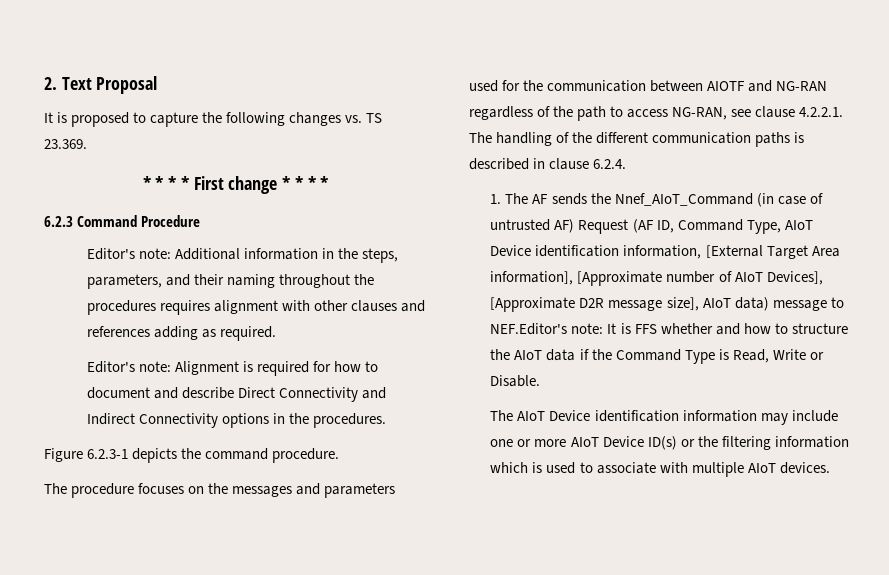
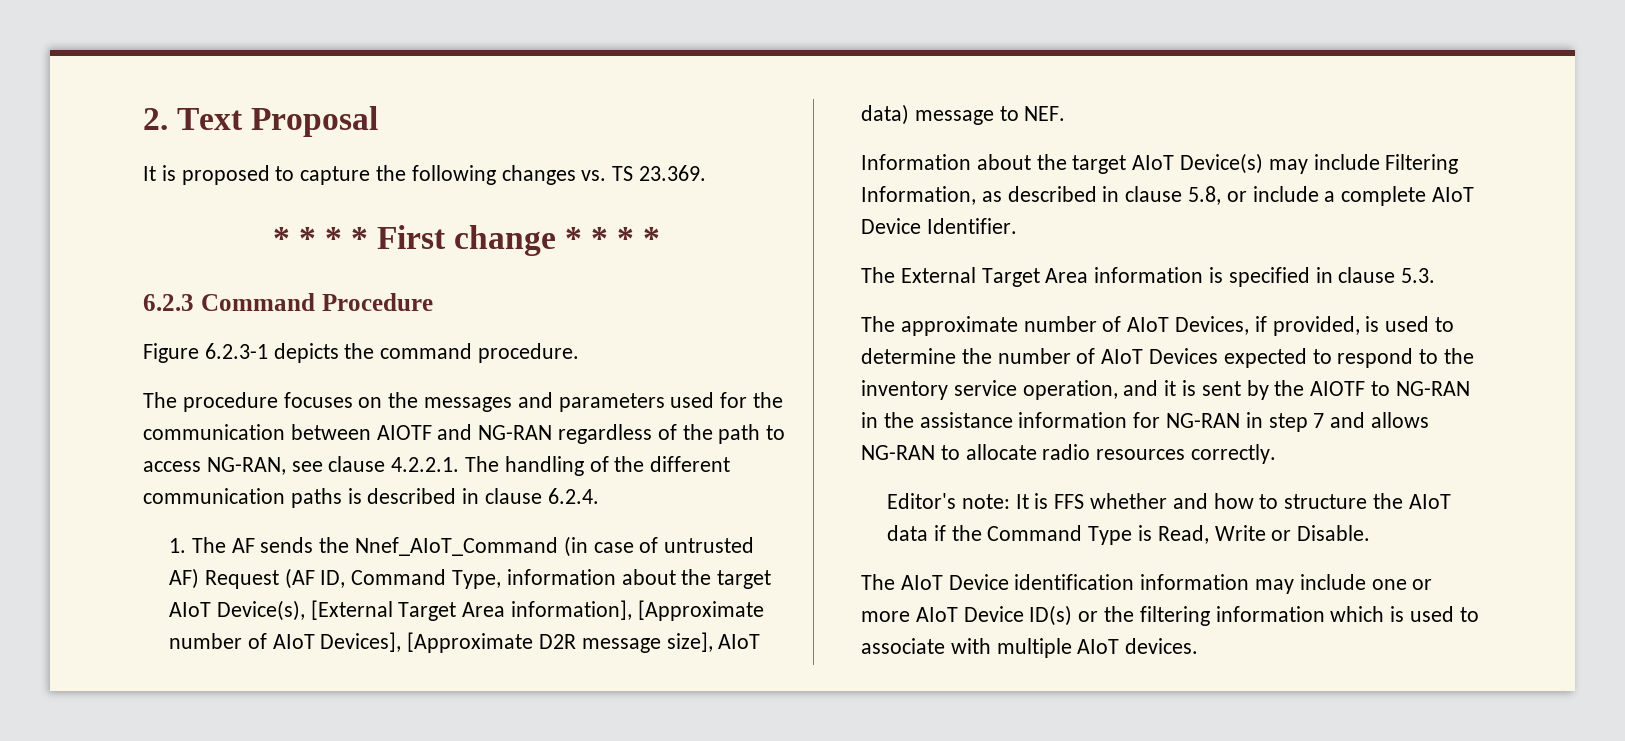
[86,248,398,263] [86,274,374,289] [86,300,425,315] [86,326,276,341] [86,361,379,376] [86,387,386,402] [86,413,386,428] // Editor's note: Additional information in the steps, parameters, and their naming throughout the procedures requires alignment with other clauses and references adding as required. // Editor's note: Alignment is required for how to document and describe Direct Connectivity and Indirect Connectivity options in the procedures. -> (433, 302) none
[784,220,813,230] [490,245,702,259] AIoT Device identification information, -> [506,569,772,589] [169,600,305,621] information about the target AIoT Device(s),
[490,323,568,335] NEF.Editor's -> [1024,106,1066,121] [861,153,1459,174] [861,186,1475,206] [861,218,1017,234] [861,267,1436,287] [861,316,1455,336] [861,348,1475,368] [861,380,1470,400] [861,412,1430,432] [861,444,1277,464] [887,493,957,509] NEF. // Information about the target AIoT Device(s) may include Filtering Information, as described in clause 5.8, or include a complete AIoT Device Identifier. // The External Target Area information is specified in clause 5.3. // The approximate number of AIoT Devices, if provided, is used to determine the number of AIoT Devices expected to respond to the inventory service operation, and it is sent by the AIOTF to NG-RAN in the assistance information for NG-RAN in step 7 and allows NG-RAN to allocate radio resources correctly. // Editor's

